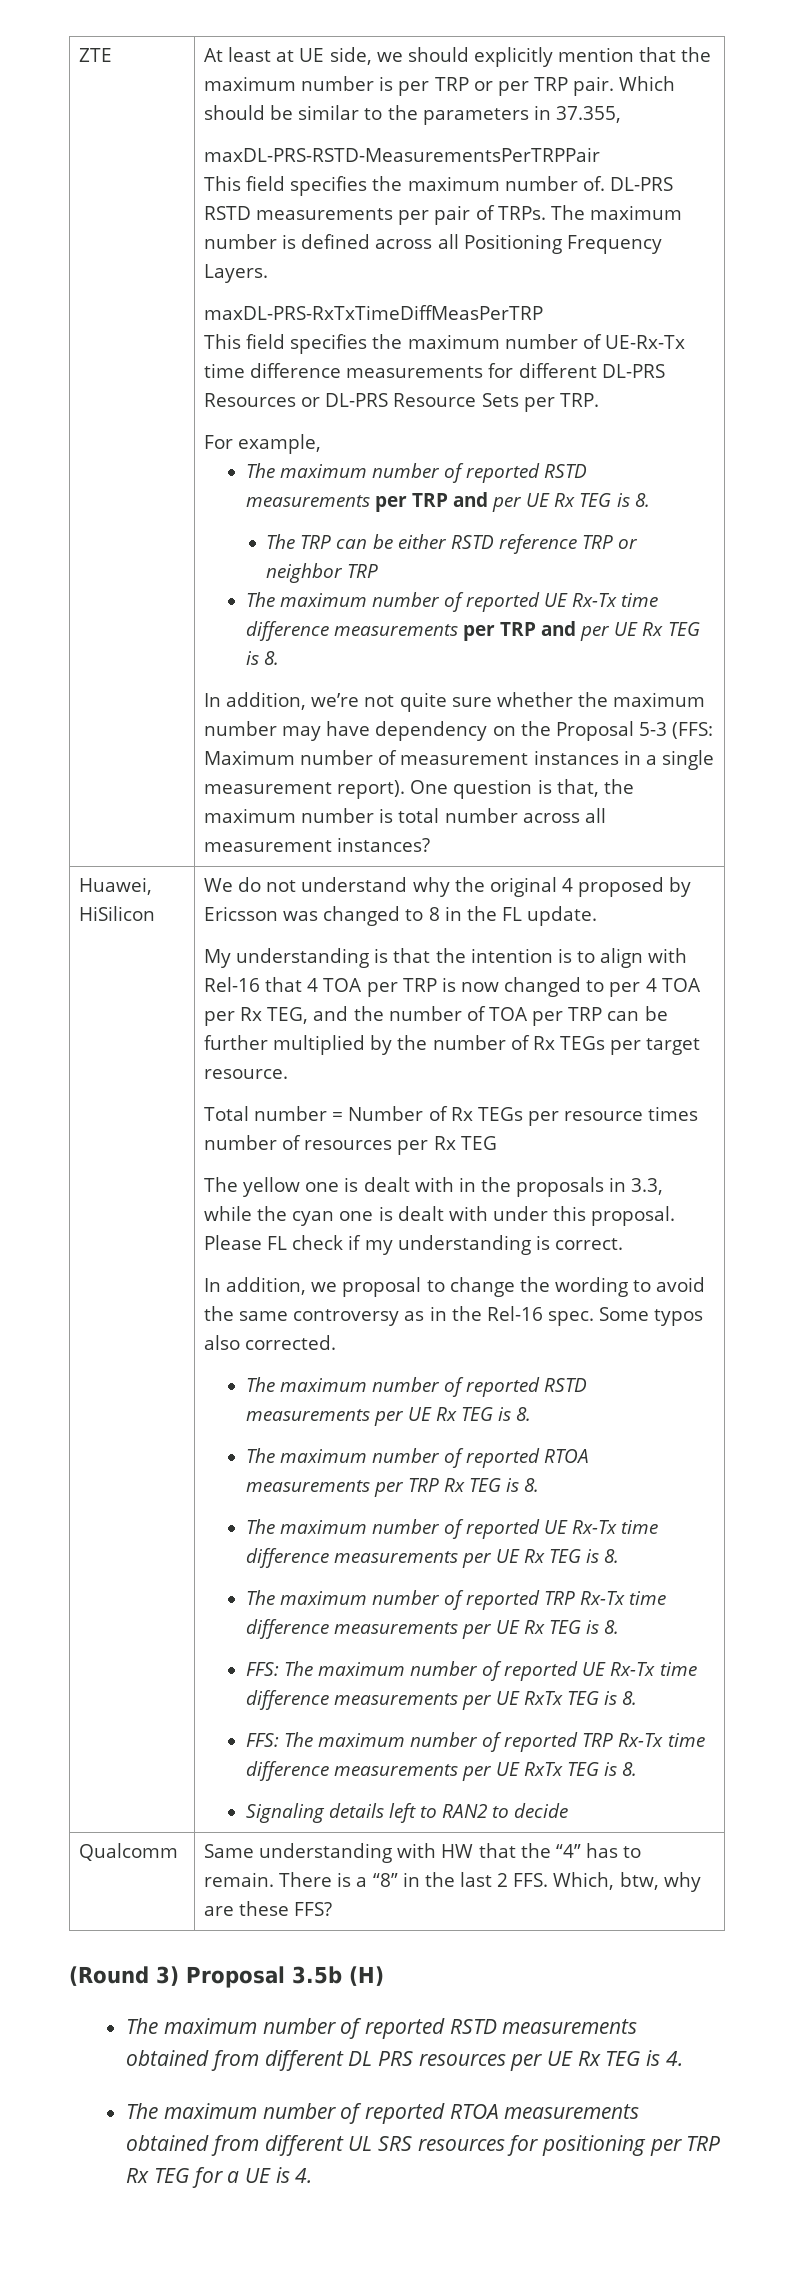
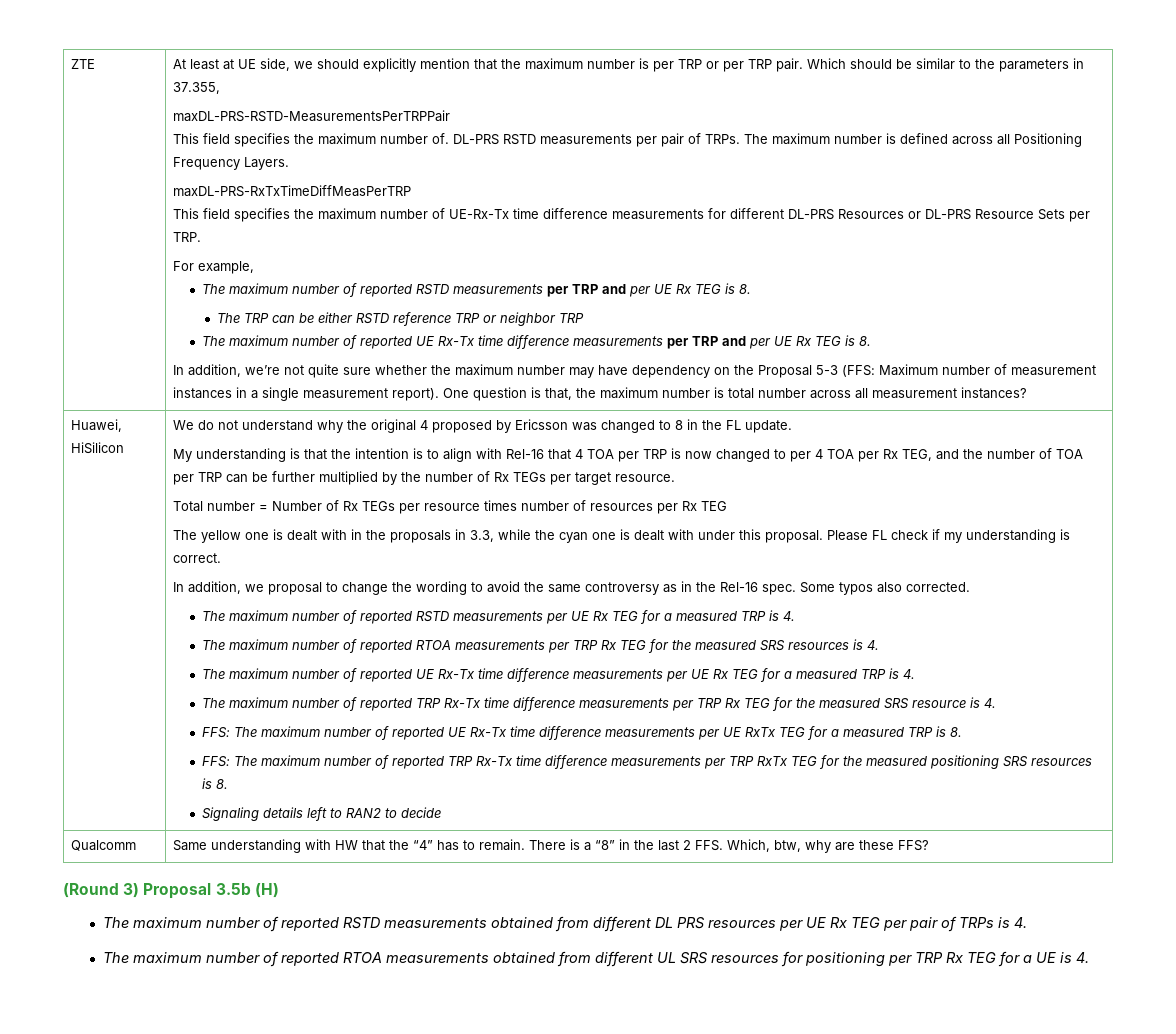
[498,1407,532,1421] is 8. -> [640,610,796,624] for a measured TRP is 4.
[506,1478,540,1492] is 8. -> [648,639,880,653] for the measured SRS resources is 4.
[586,1549,620,1563] is 8. -> [760,668,916,682] for a measured TRP is 4.
[495,1620,620,1634] UE Rx TEG is 8. -> [697,697,997,711] TRP Rx TEG for the measured SRS resource is 4.
(600, 1698) none -> [807,726,934,740] for a measured TRP
[495,1762,600,1776] UE RxTx TEG -> [729,755,1093,769] TRP RxTx TEG for the measured positioning SRS resources
(641, 2058) none -> [883,916,995,932] per pair of TRPs

